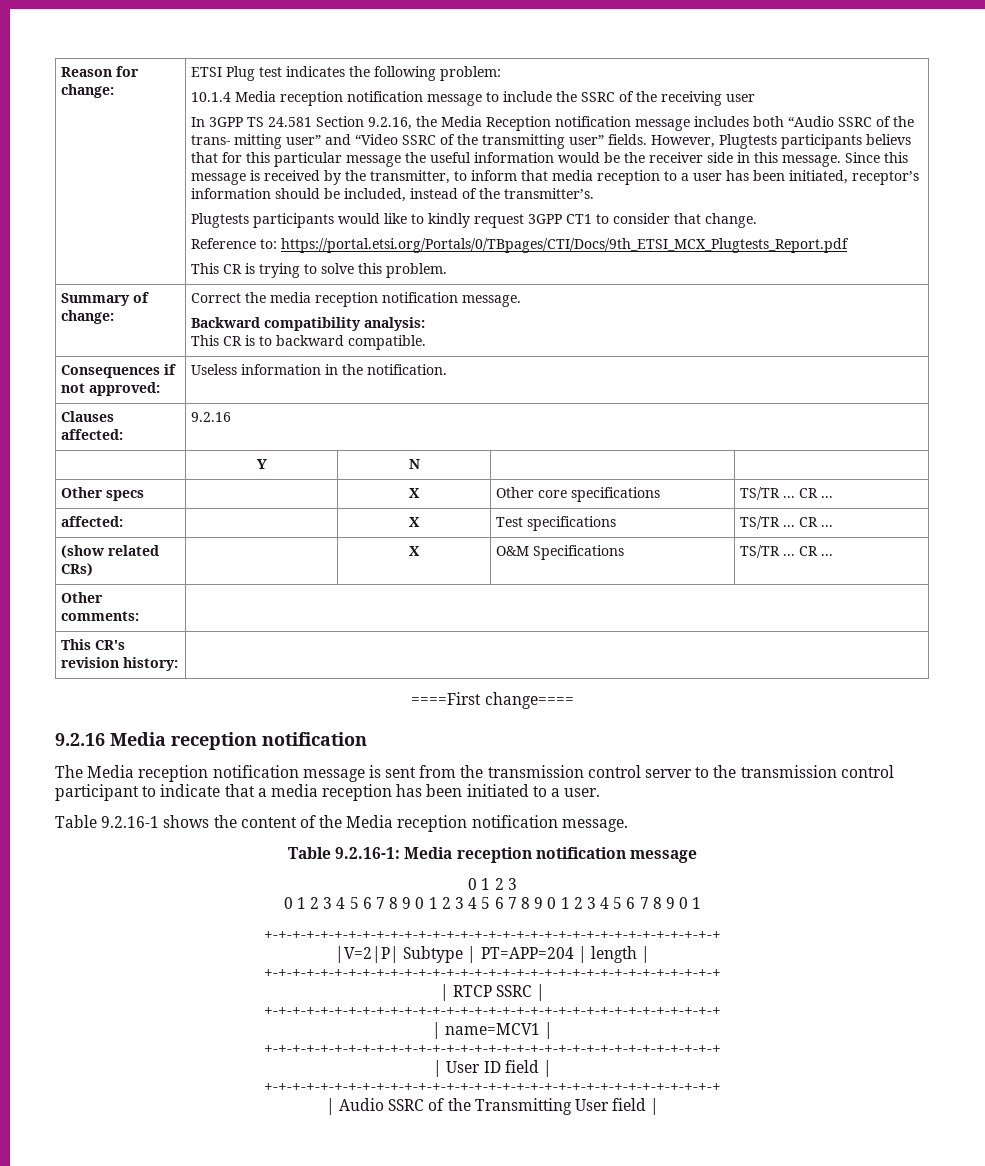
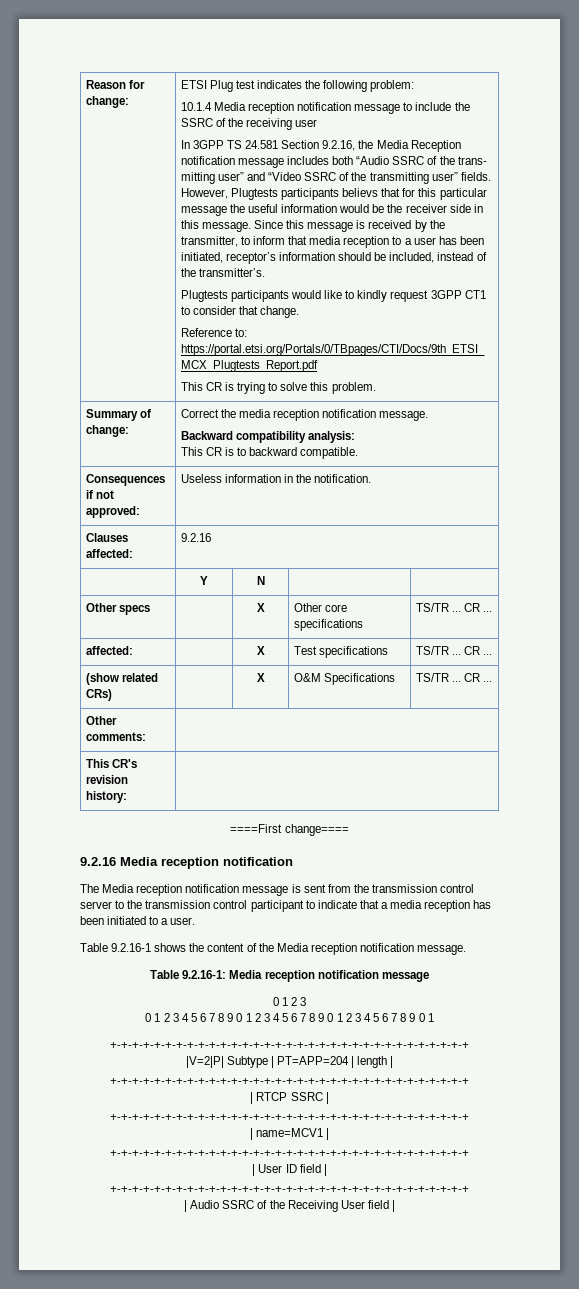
[474,1098,572,1115] Transmitting -> [287,1200,338,1212] Receiving

